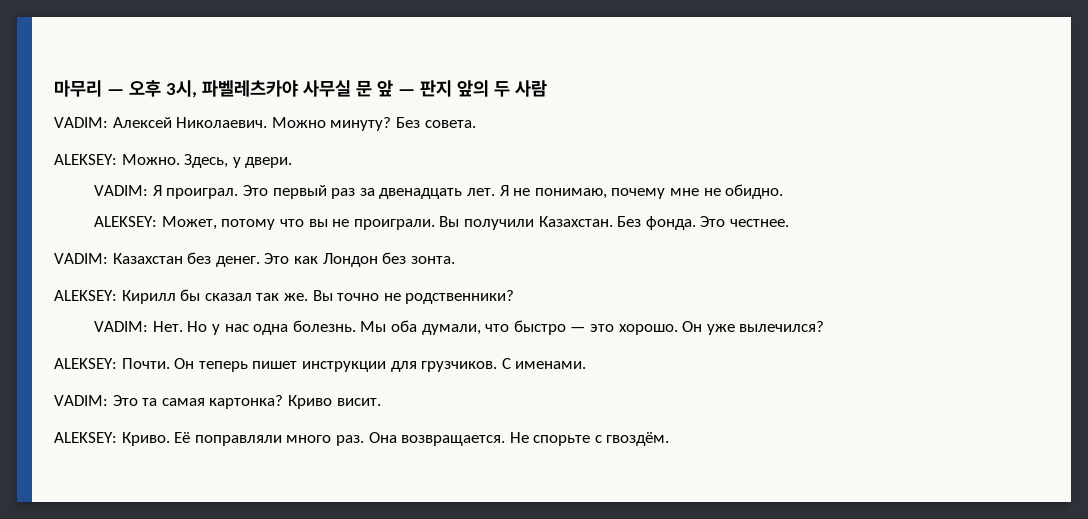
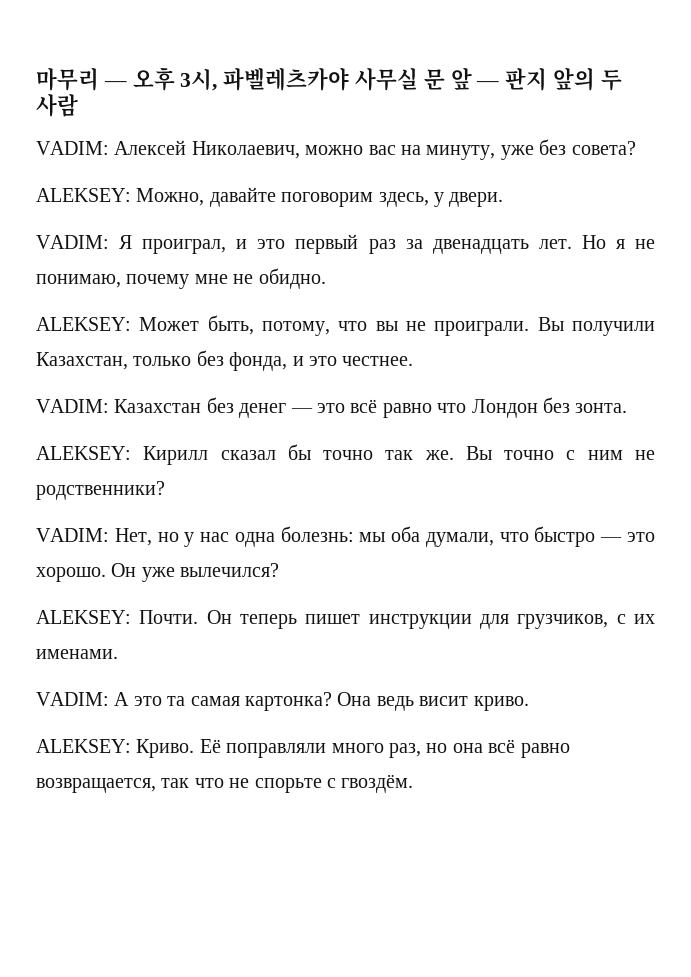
[176,117,476,131] [54,154,229,168] Николаевич. Можно минуту? Без совета. // ALEKSEY: Можно. Здесь, -> [191,139,636,160] [36,187,429,207] Николаевич, можно вас на минуту, уже без совета? // ALEKSEY: Можно, давайте поговорим здесь,
[166,185,269,199] проиграл. Это -> [142,239,286,254] проиграл, и это
[499,185,509,196] Я -> [581,235,625,249] Но я
[161,216,276,230] Может, потому -> [139,315,330,336] Может быть, потому,
[538,216,789,230] [54,252,318,267] Казахстан. Без фонда. Это честнее. // VADIM: Казахстан без денег. Это как -> [36,350,414,371] [36,397,467,418] Казахстан, только без фонда, и это честнее. // VADIM: Казахстан без денег — это всё равно что
[180,289,252,301] бы сказал -> [220,444,374,460] сказал бы точно
(380, 297) none -> [566,450,623,460] с ним
[152,321,208,332] Нет. Но -> [114,528,179,546] Нет, но
[292,320,387,332] болезнь. Мы -> [280,526,386,542] болезнь: мы
[421,358,511,372] грузчиков. С -> [517,614,655,629] грузчиков, с их
[112,395,138,406] Это -> [114,692,162,706] А это
[287,395,381,409] Криво висит. -> [337,692,529,711] Она ведь висит криво.
[335,432,529,446] раз. Она возвращается. Не -> [389,739,570,758] [36,778,250,793] раз, но она всё равно возвращается, так что не

